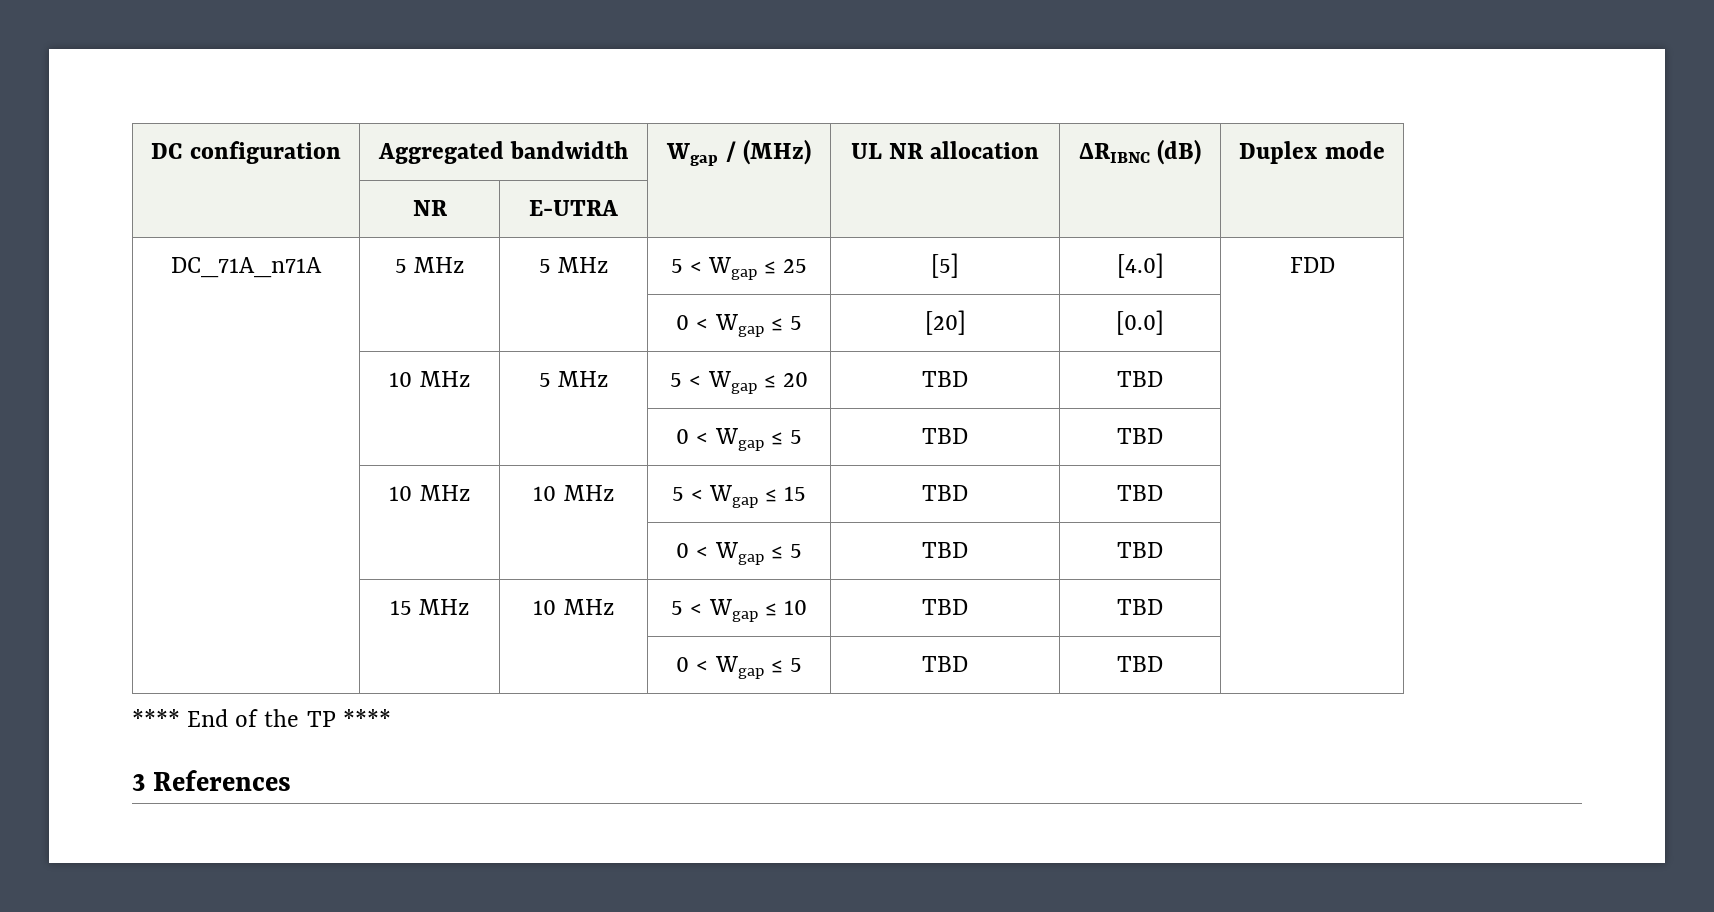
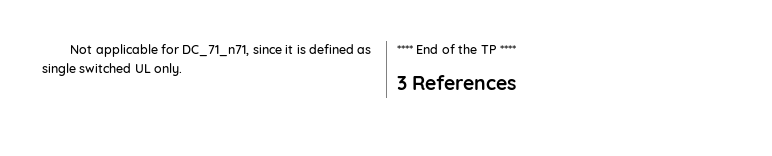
[151,141,341,164] [377,141,629,164] [666,139,811,166] [850,141,1040,159] [1078,139,1202,165] [1239,141,1385,164] [412,200,447,216] [529,200,618,216] [171,257,322,278] [394,257,465,273] [538,257,609,273] [670,257,808,280] [931,253,959,278] [1116,253,1164,278] [1289,257,1335,273] [676,314,802,337] [924,310,966,335] [1116,310,1164,335] [389,371,470,387] [538,371,609,387] [670,371,808,394] [922,371,968,387] [1117,371,1163,387] [676,428,802,451] [922,428,968,444] [1117,428,1163,444] [389,485,470,501] [533,485,614,501] [671,485,807,508] [922,485,968,501] [1117,485,1163,501] [676,542,802,565] [922,542,968,558] [1117,542,1163,558] [389,599,470,615] [533,599,614,615] [671,599,807,622] [922,599,968,615] [1117,599,1163,615] [676,656,802,679] [922,656,968,672] [1117,656,1163,672] DC configuration | Aggregated bandwidth | Wgap / (MHz) | UL NR allocation | ΔRIBNC (dB) | Duplex mode // | NR | E-UTRA | | | | // DC_71A_n71A | 5 MHz | 5 MHz | 5 < Wgap ≤ 25 | [5] | [4.0] | FDD // | | | 0 < Wgap ≤ 5 | [20] | [0.0] | // | 10 MHz | 5 MHz | 5 < Wgap ≤ 20 | TBD | TBD | // | | | 0 < Wgap ≤ 5 | TBD | TBD | // | 10 MHz | 10 MHz | 5 < Wgap ≤ 15 | TBD | TBD | // | | | 0 < Wgap ≤ 5 | TBD | TBD | // | 15 MHz | 10 MHz | 5 < Wgap ≤ 10 | TBD | TBD | // | | | 0 < Wgap ≤ 5 | TBD | TBD | -> [70,44,372,57] [42,63,183,76] Not applicable for DC_71_n71, since it is defined as single switched UL only.

